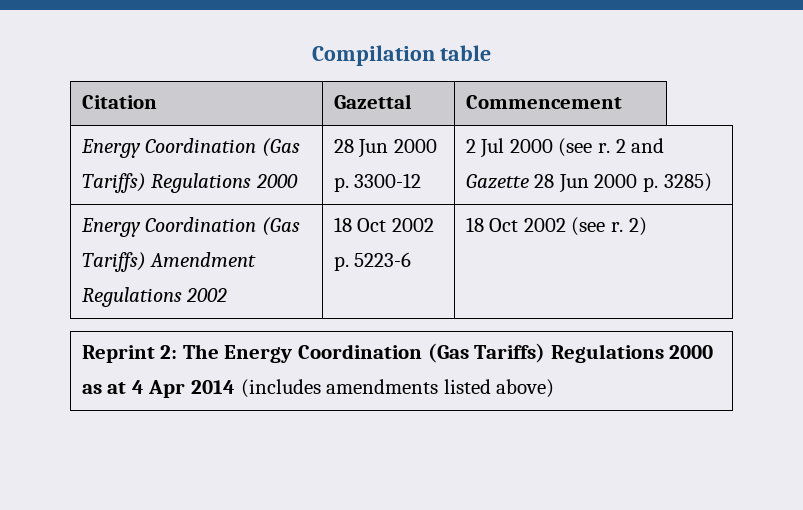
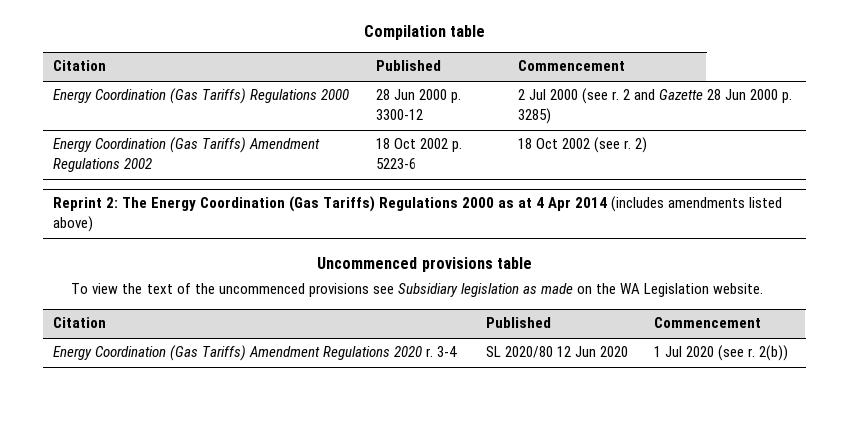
[333,94,412,109] Gazettal -> [375,60,441,71] Published
(555, 388) none -> [317,257,532,272] [71,283,764,297] [52,317,106,328] [485,317,551,328] [653,317,761,328] [52,345,457,361] [485,346,628,358] [653,345,788,361] // Uncommenced provisions table // To view the text of the uncommenced provisions see Subsidiary legislation as made on the WA Legislation website. // Citation | Published | Commencement // Energy Coordination (Gas Tariffs) Amendment Regulations 2020 r. 3-4 | SL 2020/80 12 Jun 2020 | 1 Jul 2020 (see r. 2(b))

